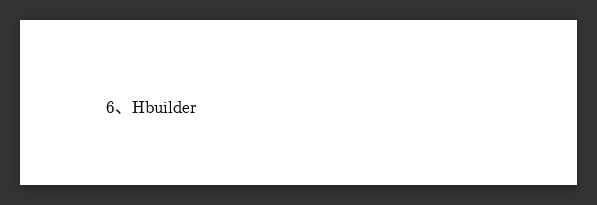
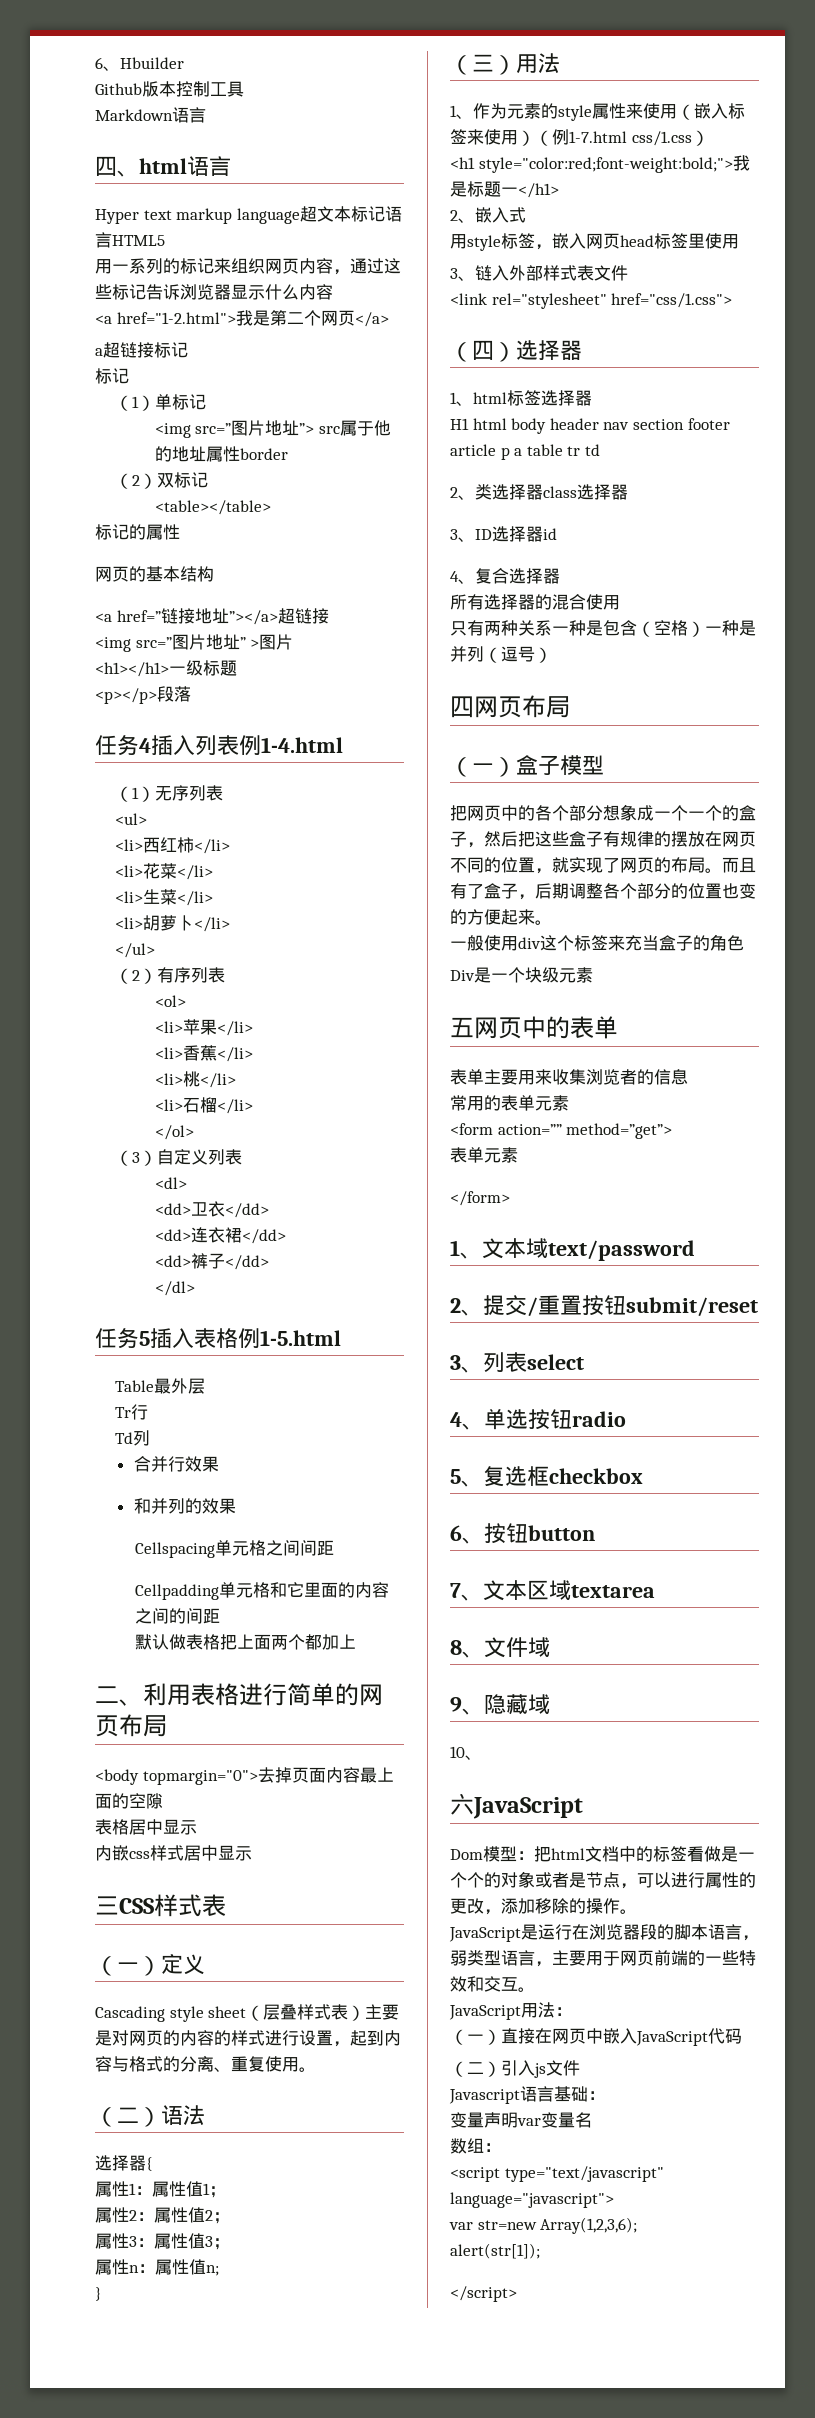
(197, 107) none -> [95,81,244,97] [95,107,206,123] [95,156,231,177] [95,206,402,224] [95,232,165,248] [95,258,401,275] [95,284,333,300] [95,310,389,327] [95,342,188,358] [95,368,129,384] [114,394,206,411] [154,420,391,438] [154,446,288,462] [114,472,208,489] [154,500,271,515] [95,524,180,540] [95,566,214,582] [95,608,329,625] [95,634,294,652] [95,660,237,677] [95,686,191,704] [95,735,343,756] [114,785,223,802] [114,813,147,825] [114,837,230,854] [114,863,213,880] [114,889,213,906] [114,915,230,932] [114,943,155,958] [114,967,225,984] [154,995,186,1007] [154,1019,253,1036] [154,1045,253,1062] [154,1071,236,1088] [154,1097,253,1114] [154,1125,194,1140] [114,1149,242,1166] [154,1177,187,1189] [154,1201,269,1218] [154,1227,286,1244] [154,1253,269,1270] [154,1281,195,1296] [95,1328,341,1349] [114,1378,205,1394] [114,1404,148,1420] [114,1430,150,1446] [133,1456,219,1472] [133,1498,236,1514] [134,1540,334,1558] [134,1582,389,1600] [134,1608,220,1624] [134,1634,356,1650] [95,1683,383,1706] [95,1714,167,1737] [95,1767,394,1785] [95,1793,163,1809] [95,1819,197,1835] [95,1845,252,1861] [95,1894,226,1917] [95,1954,205,1976] [95,2004,400,2022] [95,2030,401,2047] [95,2056,316,2072] [95,2105,205,2127] [95,2155,153,2171] [95,2181,226,2198] [95,2207,230,2224] [95,2233,230,2250] [95,2259,219,2276] [95,2287,102,2301] [450,53,560,75] [450,103,745,121] [450,129,709,146] [450,155,750,173] [450,181,559,198] [450,207,526,223] [450,233,739,251] [450,265,628,281] [450,293,733,309] [450,340,582,362] [450,390,592,406] [450,418,730,434] [450,444,600,460] [450,484,628,500] [450,526,557,542] [450,568,560,584] [450,594,620,610] [450,620,756,637] [450,646,552,663] [450,695,570,718] [450,755,604,777] [450,804,756,821] [450,831,756,848] [450,857,756,874] [450,883,756,900] [450,909,552,925] [450,934,744,951] [450,967,593,983] [450,1016,618,1039] [450,1069,688,1085] [450,1095,569,1111] [450,1123,673,1139] [450,1147,518,1163] [450,1191,510,1206] [450,1238,695,1261] [450,1295,758,1317] [450,1352,584,1373] [450,1409,626,1430] [450,1466,643,1487] [450,1523,595,1544] [450,1580,655,1601] [450,1637,550,1658] [450,1694,550,1715] [450,1746,482,1760] [450,1793,583,1819] [450,1846,755,1862] [450,1871,756,1889] [450,1898,637,1915] [449,1924,759,1942] [450,1950,756,1967] [450,1976,535,1992] [449,2002,572,2020] [450,2028,742,2046] [450,2060,580,2078] [449,2086,605,2104] [450,2112,592,2128] [450,2138,501,2154] [450,2166,664,2182] [450,2192,614,2208] [449,2217,638,2234] [450,2243,540,2259] [450,2286,517,2302] // Github版本控制工具 // Markdown语言 // 四、html语言 // Hyper text markup language超文本标记语言HTML5 // 用一系列的标记来组织网页内容，通过这些标记告诉浏览器显示什么内容 // <a href="1-2.html">我是第二个网页</a> // a超链接标记 // 标记 // （1）单标记 // <img src=”图片地址”> src属于他的地址属性border // （2）双标记 // <table></table> // 标记的属性 // 网页的基本结构 // <a href=”链接地址”></a>超链接 // <img src=”图片地址” >图片 // <h1></h1>一级标题 // <p></p>段落 // 任务4插入列表例1-4.html // （1）无序列表 // <ul> // <li>西红柿</li> // <li>花菜</li> // <li>生菜</li> // <li>胡萝卜</li> // </ul> // （2）有序列表 // <ol> // <li>苹果</li> // <li>香蕉</li> // <li>桃</li> // <li>石榴</li> // </ol> // （3）自定义列表 // <dl> // <dd>卫衣</dd> // <dd>连衣裙</dd> // <dd>裤子</dd> // </dl> // 任务5插入表格例1-5.html // Table最外层 // Tr行 // Td列 // 合并行效果 // 和并列的效果 // Cellspacing单元格之间间距 // Cellpadding单元格和它里面的内容之间的间距 // 默认做表格把上面两个都加上 // 二、利用表格进行简单的网页布局 // <body topmargin="0">去掉页面内容最上面的空隙 // 表格居中显示 // 内嵌css样式居中显示 // 三CSS样式表 // （一）定义 // Cascading style sheet（层叠样式表）主要是对网页的内容的样式进行设置，起到内容与格式的分离、重复使用。 // （二）语法 // 选择器{ // 属性1：属性值1； // 属性2：属性值2； // 属性3：属性值3； // 属性n：属性值n; // } // （三）用法 // 1、作为元素的style属性来使用（嵌入标签来使用）（例1-7.html css/1.css） // <h1 style="color:red;font-weight:bold;">我是标题一</h1> // 2、嵌入式 // 用style标签，嵌入网页head标签里使用 // 3、链入外部样式表文件 // <link rel="stylesheet" href="css/1.css"> // （四）选择器 // 1、html标签选择器 // H1 html body header nav section footer article p a table tr td // 2、类选择器class选择器 // 3、ID选择器id // 4、复合选择器 // 所有选择器的混合使用 // 只有两种关系一种是包含（空格）一种是并列（逗号） // 四网页布局 // （一）盒子模型 // 把网页中的各个部分想象成一个一个的盒子，然后把这些盒子有规律的摆放在网页不同的位置，就实现了网页的布局。而且有了盒子，后期调整各个部分的位置也变的方便起来。 // 一般使用div这个标签来充当盒子的角色 // Div是一个块级元素 // 五网页中的表单 // 表单主要用来收集浏览者的信息 // 常用的表单元素 // <form action=”” method=”get”> // 表单元素 // </form> // 1、文本域text/password // 2、提交/重置按钮submit/reset // 3、列表select // 4、单选按钮radio // 5、复选框checkbox // 6、按钮button // 7、文本区域textarea // 8、文件域 // 9、隐藏域 // 10、 // 六JavaScript // Dom模型：把html文档中的标签看做是一个个的对象或者是节点，可以进行属性的更改，添加移除的操作。 // JavaScript是运行在浏览器段的脚本语言，弱类型语言，主要用于网页前端的一些特效和交互。 // JavaScript用法： // （一）直接在网页中嵌入JavaScript代码 // （二）引入js文件 // Javascript语言基础： // 变量声明var变量名 // 数组： // <script type="text/javascript" language="javascript"> // var str=new Array(1,2,3,6); // alert(str[1]); // </script>

